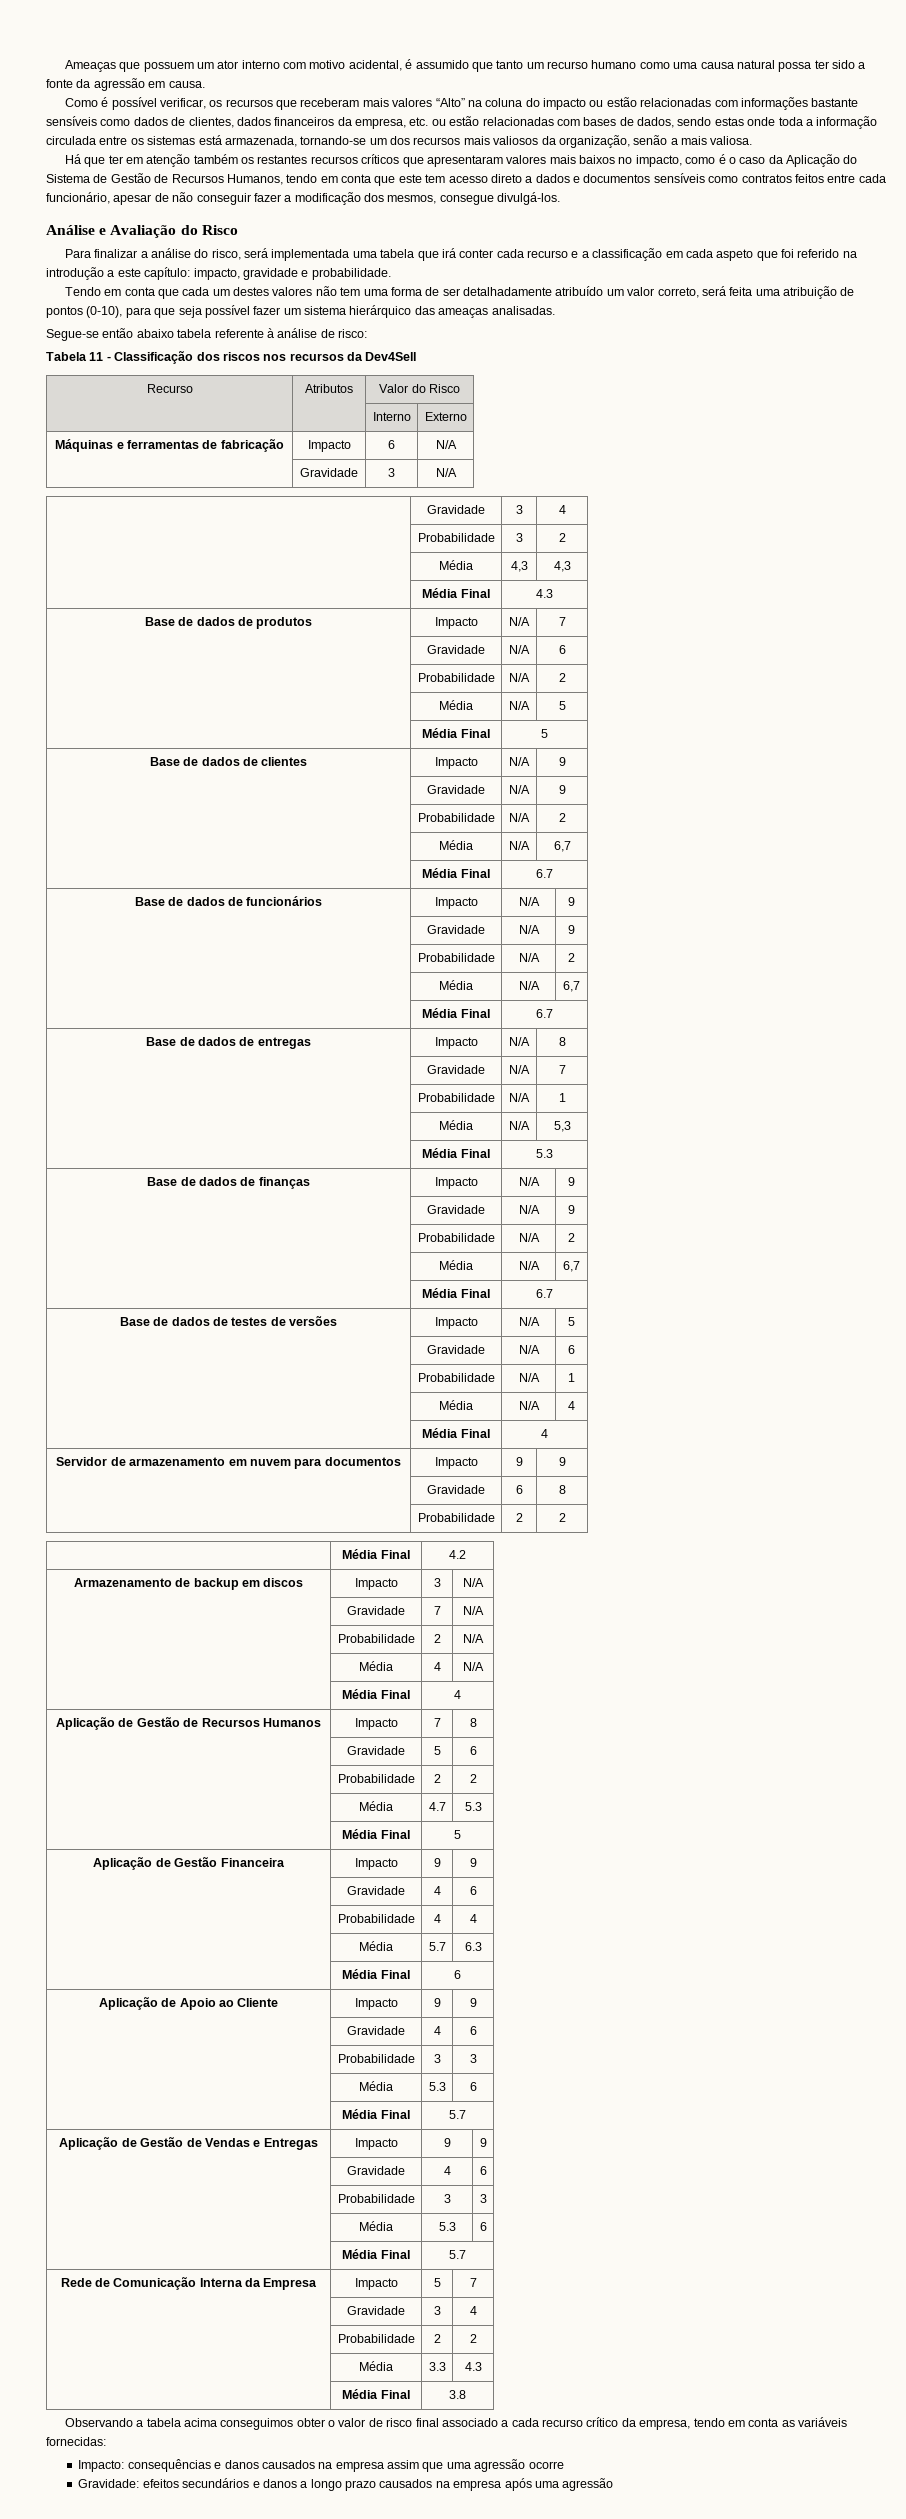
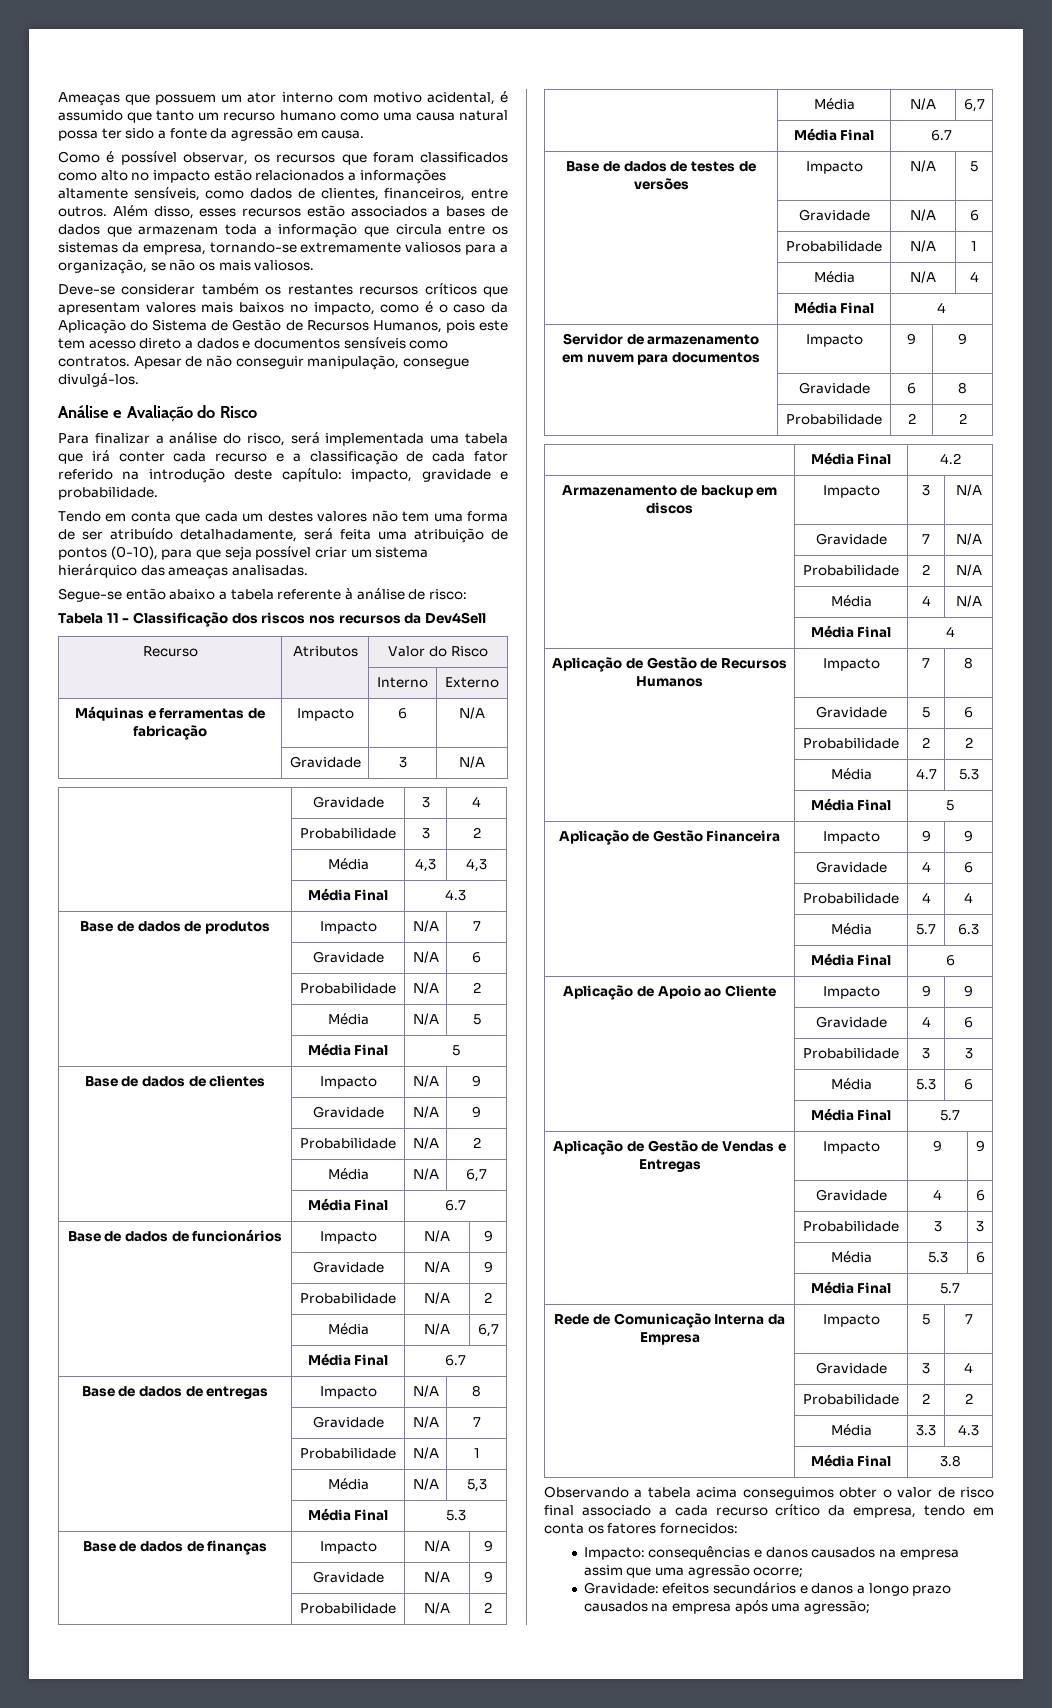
[159,98,206,109] verificar, -> [182,152,248,165] observar,
[300,97,859,110] [46,116,776,129] receberam mais valores “Alto” na coluna do impacto ou estão relacionadas com informações bastante sensíveis como dados de clientes, dados financeiros da empresa, etc. ou estão relacionadas com bases de dados, sendo estas onde -> [372,152,508,163] [58,169,446,184] [58,187,509,201] [58,205,508,219] [58,224,219,237] foram classificados como alto no impacto estão relacionados a informações altamente sensíveis, como dados de clientes, financeiros, entre outros. Além disso, esses recursos estão associados a bases de dados que armazenam
[46,136,96,145] circulada -> [363,224,442,237] que circula
[198,135,753,148] [64,154,191,167] está armazenada, tornando-se um dos recursos mais valiosos da organização, senão a mais valiosa. // Há que ter em atenção -> [121,242,508,255] [58,259,315,274] [58,284,196,295] da empresa, tornando-se extremamente valiosos para a organização, se não os mais valiosos. // Deve-se considerar
[426,155,503,167] apresentaram -> [58,302,140,315] apresentam
[286,174,396,186] tendo em conta que -> [445,320,475,333] pois
[741,174,886,183] [46,192,437,205] contratos feitos entre cada funcionário, apesar de não conseguir fazer a modificação dos mesmos, -> [58,355,400,370] contratos. Apesar de não conseguir manipulação,
[665,249,795,261] em cada aspeto que foi -> [406,451,509,462] de cada fator
[107,268,141,277] a este -> [234,469,273,480] deste
[463,286,699,298] detalhadamente atribuído um valor correto, -> [110,528,297,542] atribuído detalhadamente,
[253,306,281,315] fazer -> [314,547,347,558] criar
(174, 333) none -> [218,591,227,600] a
[781,2417,848,2427] [46,2437,106,2446] as variáveis fornecidas: -> [587,1523,738,1534] os fatores fornecidos:
[528,2461,564,2469] ocorre -> [753,1567,804,1578] ocorre;
[562,2478,614,2491] agressão -> [804,1600,871,1614] agressão;

